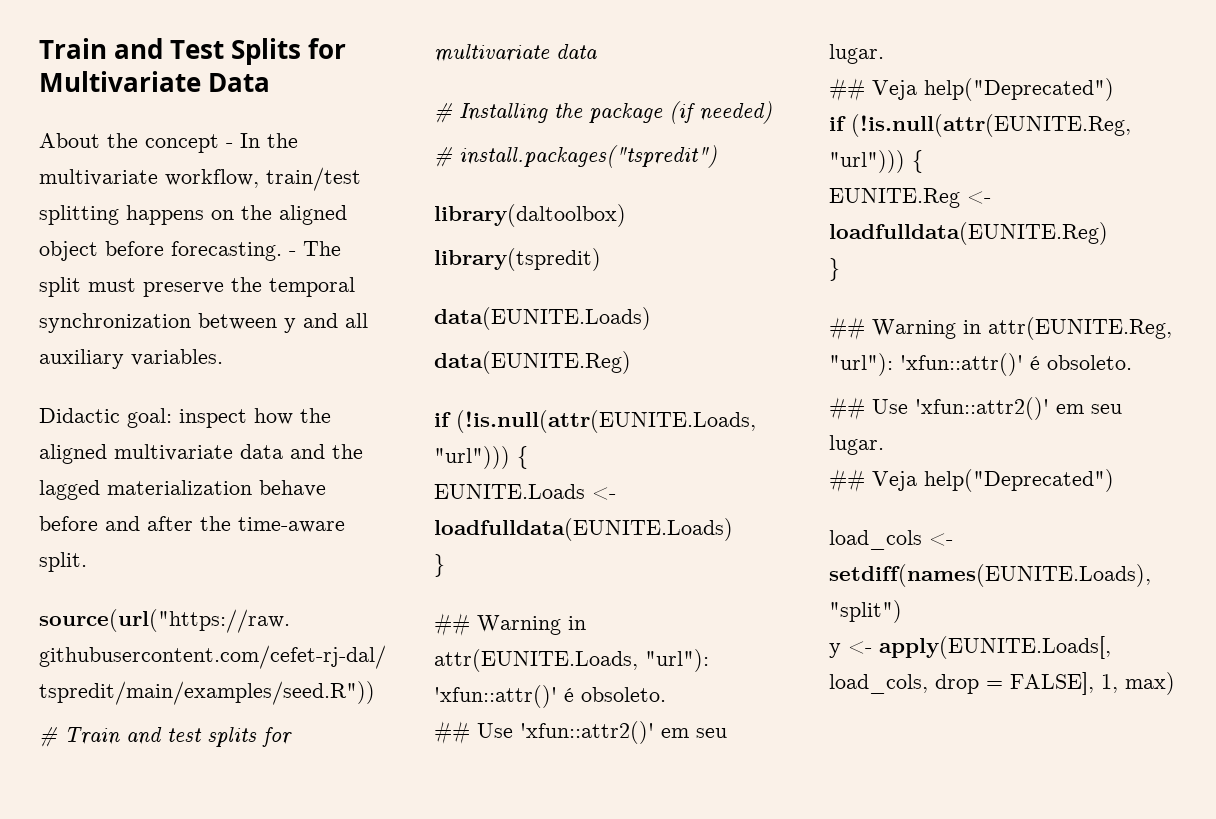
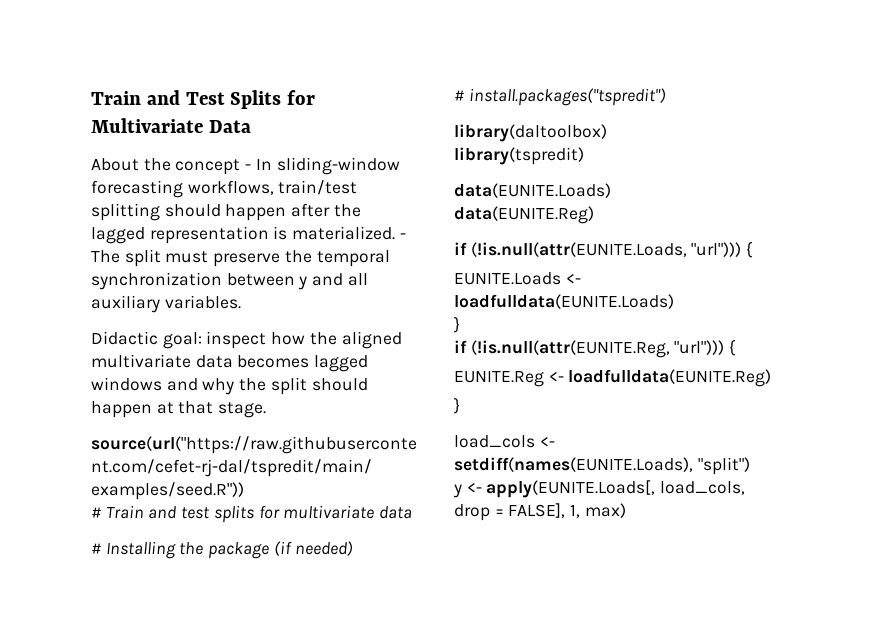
[267,133,298,148] [39,167,361,191] [39,205,347,225] [39,241,282,261] the multivariate workflow, train/test splitting happens on the aligned object before forecasting. -> [276,157,400,175] [91,180,358,198] [91,203,361,221] [91,226,396,244] sliding-window forecasting workflows, train/test splitting should happen after the lagged representation is materialized.
[290,444,363,459] [39,480,326,500] [39,516,345,533] [39,552,87,572] and the lagged materialization behave before and after the time-aware split. -> [237,355,369,372] [91,377,368,395] [91,401,267,418] becomes lagged windows and why the split should happen at that stage.
[434,613,586,636] [434,649,709,672] [434,685,666,708] [434,721,727,744] [829,44,884,64] [829,78,1114,101] // ## Warning in attr(EUNITE.Loads, "url"): 'xfun::attr()' é obsoleto. // ## Use 'xfun::attr2()' em seu lugar. // ## Veja help("Deprecated") -> (460, 324) none
[829,317,1172,340] [829,353,1132,376] [829,397,1122,420] [829,435,884,455] [829,469,1114,492] // ## Warning in attr(EUNITE.Reg, "url"): 'xfun::attr()' é obsoleto. // ## Use 'xfun::attr2()' em seu lugar. // ## Veja help("Deprecated") -> (460, 405) none

